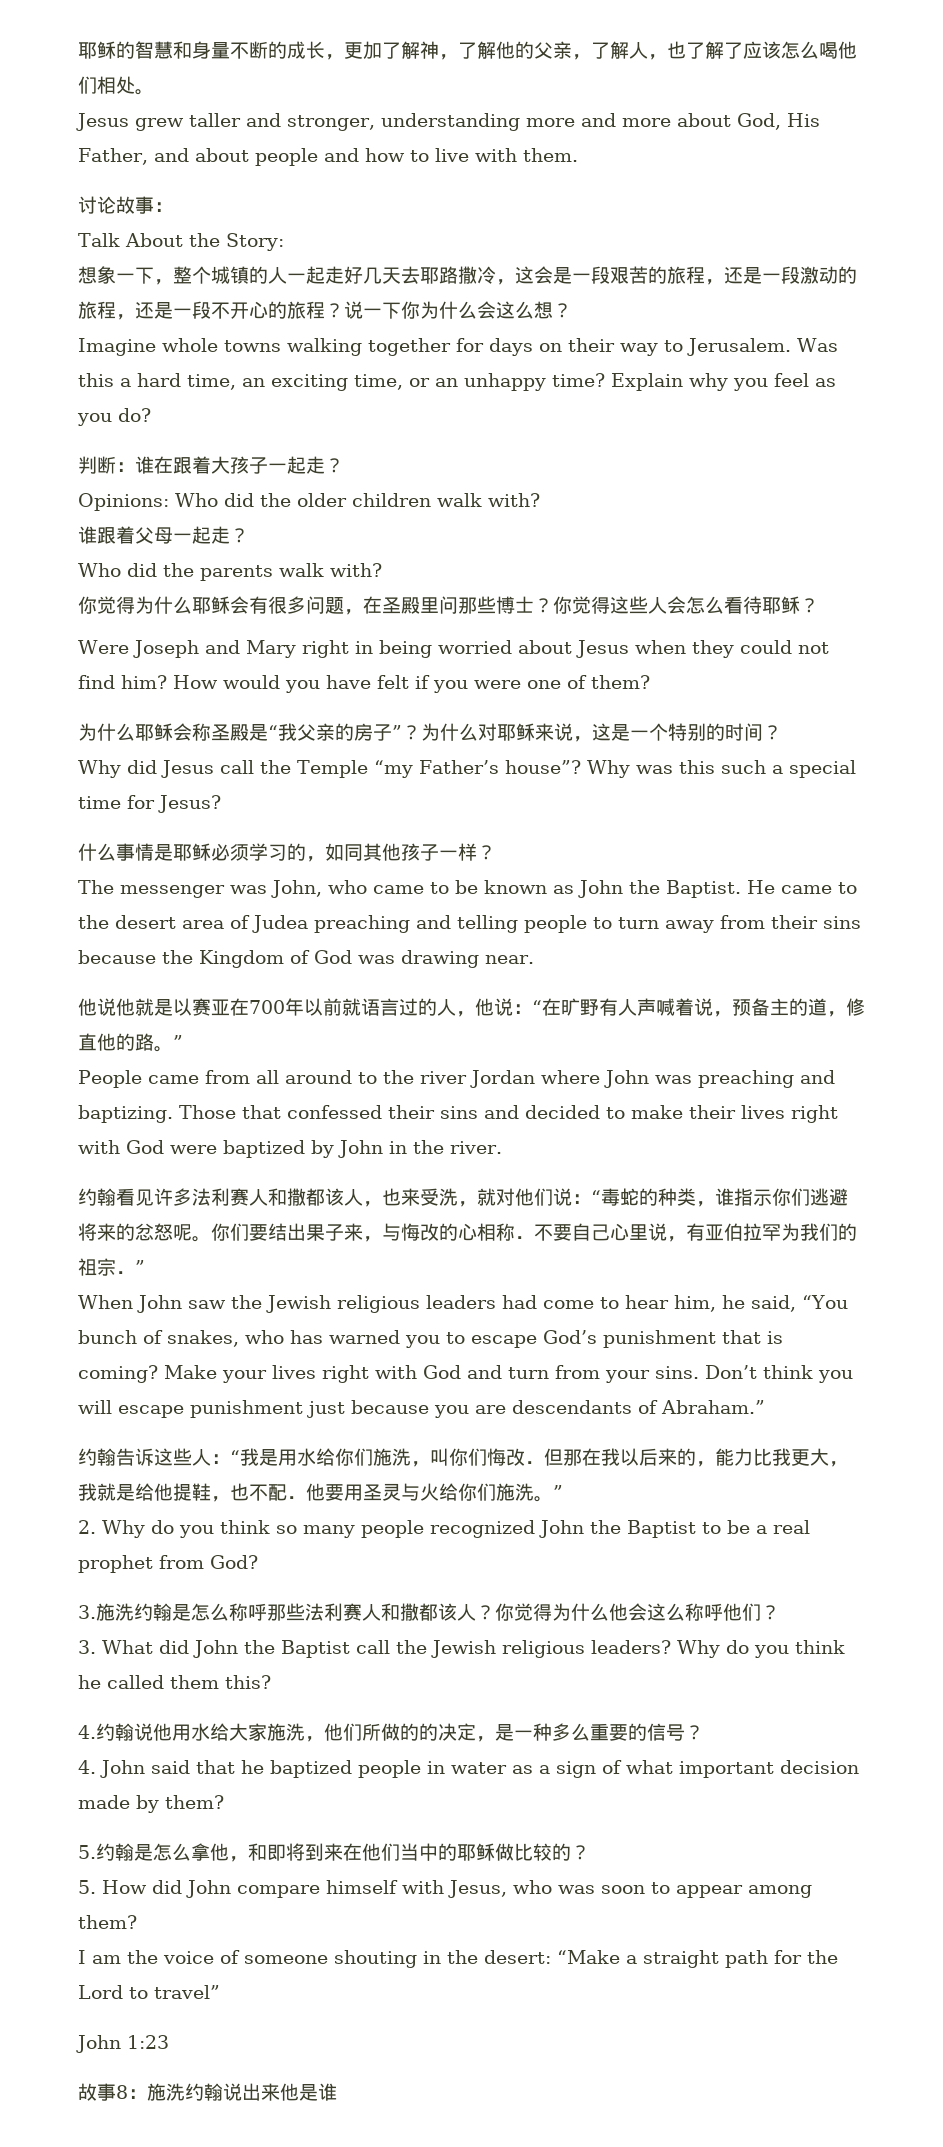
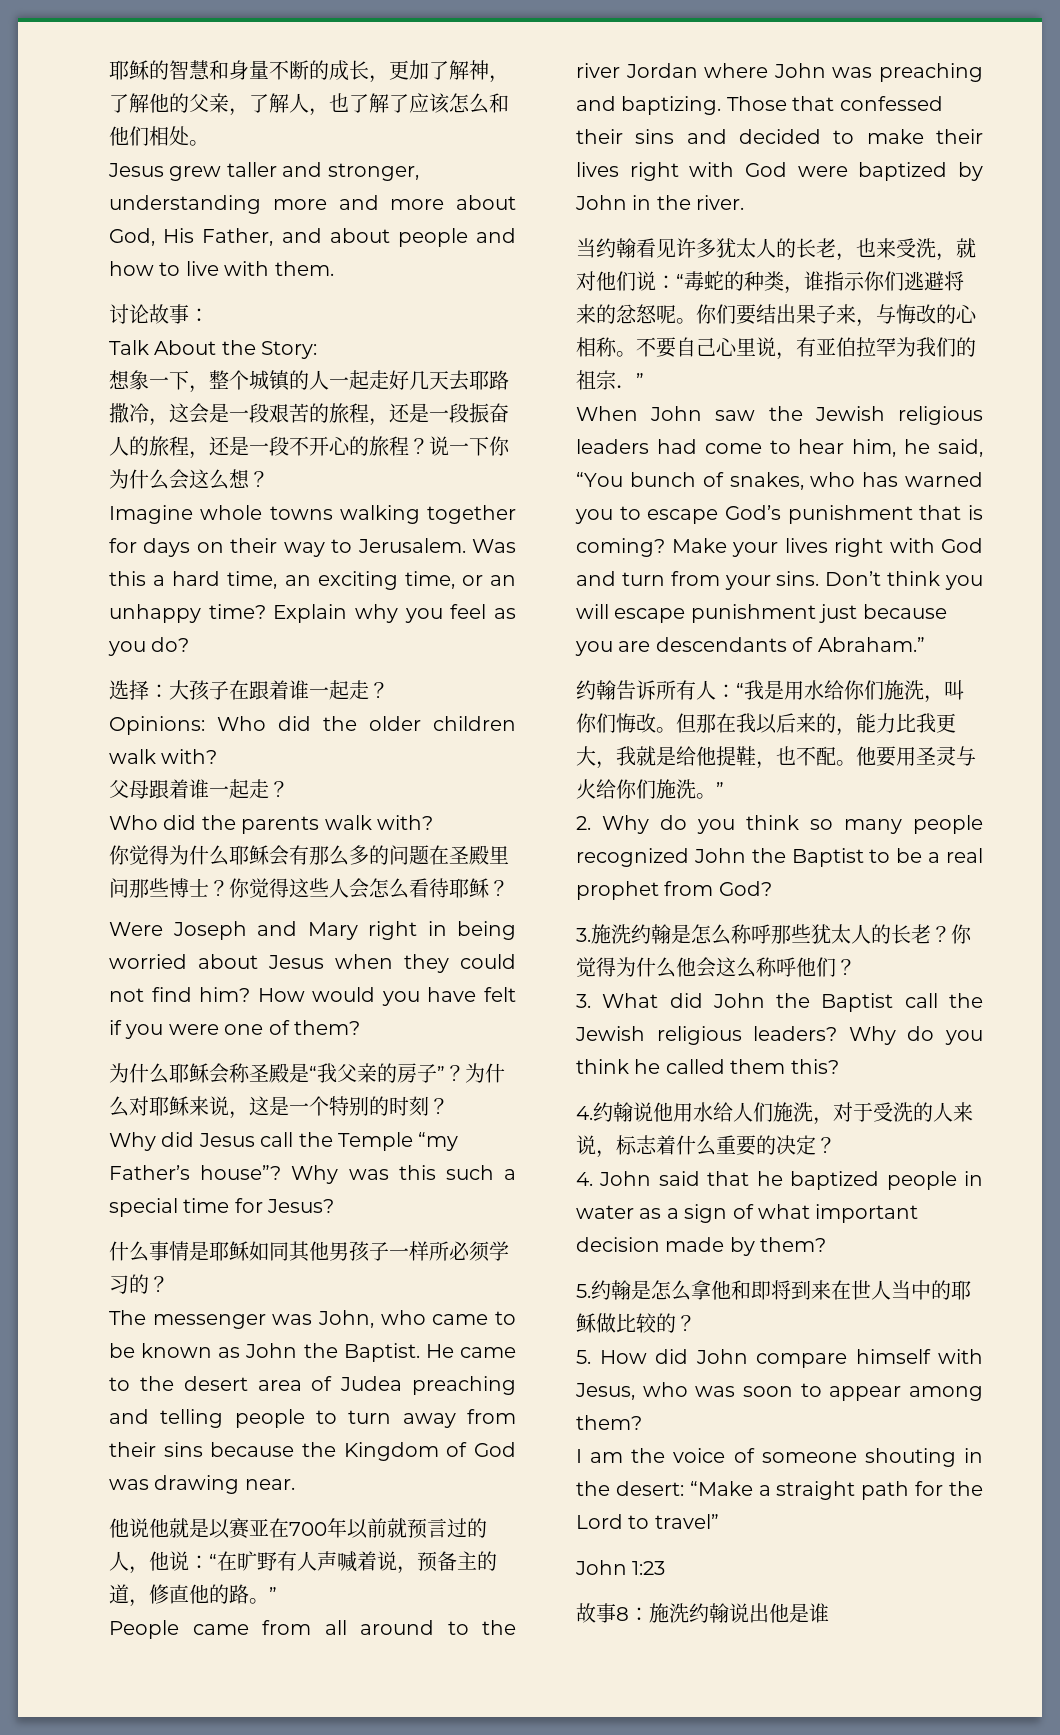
[819,42,838,59] 喝 -> [489,93,509,113] 和
[800,266,838,284] 激动 -> [469,403,509,423] [109,436,129,456] 振奋人
[78,456,268,474] 判断：谁在跟着大孩子 -> [109,680,309,701] 选择：大孩子在跟着谁
[78,526,173,544] 谁跟着父母 -> [109,779,209,799] 父母跟着谁
[268,596,363,615] 很多问题， -> [309,845,429,866] 那么多的问题
[744,723,763,741] 间 -> [409,1096,429,1116] 刻
[211,843,477,862] 必须学习的，如同其他孩子一样 -> [249,1241,509,1262] [109,1274,149,1294] 如同其他男孩子一样所必须学习的
[361,998,380,1016] 语 -> [407,1518,427,1539] 预
(502, 1147) none -> [576,238,596,258] 当
[192,1188,363,1206] 法利赛人和撒都该人 -> [716,238,836,258] 犹太人的长老
[515,1236,534,1239] ． -> [616,351,636,357] 。
[154,1448,192,1466] 这些 -> [656,680,696,700] 所有
[525,1461,544,1464] ． -> [656,727,676,733] 。
[287,1496,306,1499] ． -> [836,760,856,766] 。
[305,1603,476,1621] 法利赛人和撒都该人 -> [811,924,931,944] 犹太人的长老
[229,1723,571,1742] 大家施洗，他们所做的的决定，是一种多 -> [733,1102,973,1125] [576,1135,696,1158] 人们施洗，对于受洗的人来说，标志着什
[647,1723,685,1741] 信号 -> [776,1135,816,1155] 决定
[229,1856,248,1862] ， -> (731, 1290) none
[362,1843,400,1861] 他们 -> [851,1280,891,1300] 世人
[261,2083,280,2101] 来 -> (769, 1613) none

